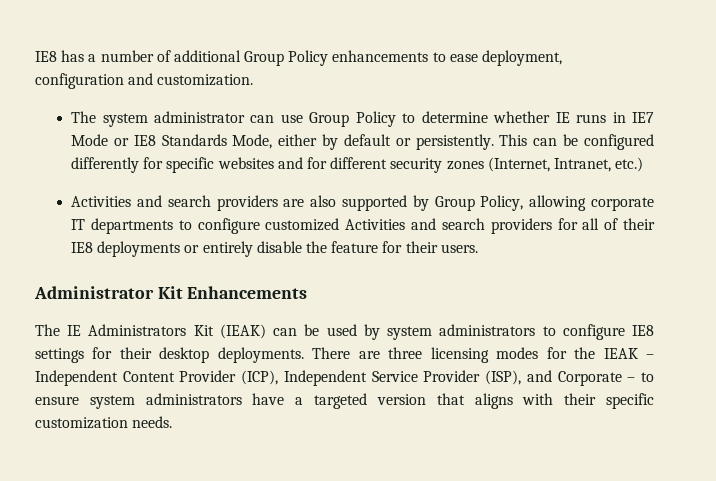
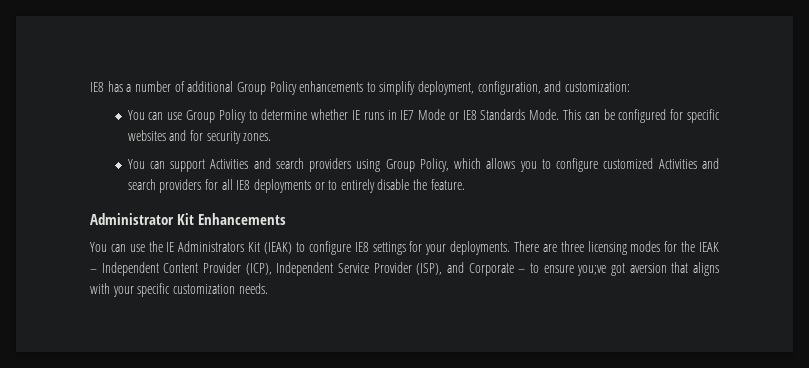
[449,50,563,66] [35,73,254,89] [71,111,246,127] ease deployment, configuration and customization. // The system administrator -> [379,81,631,95] [127,110,145,120] simplify deployment, configuration, and customization: // You
[232,134,494,150] Mode, either by default or persistently. -> [529,109,560,120] Mode.
[71,157,140,173] differently -> (667, 116) none
[330,157,644,173] [71,195,654,211] [71,218,173,234] different security zones (Internet, Intranet, etc.) // Activities and search providers are also supported by Group Policy, allowing corporate IT departments -> [206,131,272,144] [127,158,537,172] security zones. // You can support Activities and search providers using Group Policy, which allows you
[604,218,656,230] of their -> (233, 184) none
(200, 249) none -> [328,180,338,190] to
[331,241,478,253] feature for their users. -> [430,179,465,190] feature.
[35,324,536,340] The IE Administrators Kit (IEAK) can be used by system administrators -> [90,241,293,254] You can use the IE Administrators Kit (IEAK)
[119,347,210,363] their desktop -> [425,244,447,255] your
[89,393,426,409] system administrators have a targeted version -> [577,263,667,276] you;ve got aversion
[564,393,597,405] their -> [112,286,134,297] your

